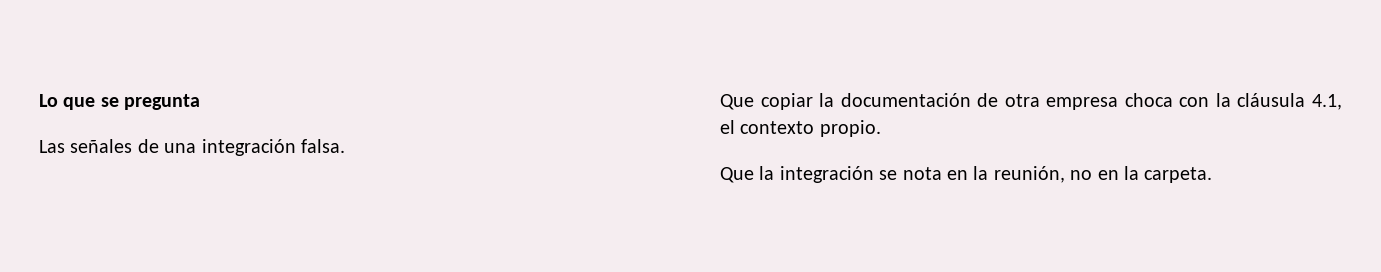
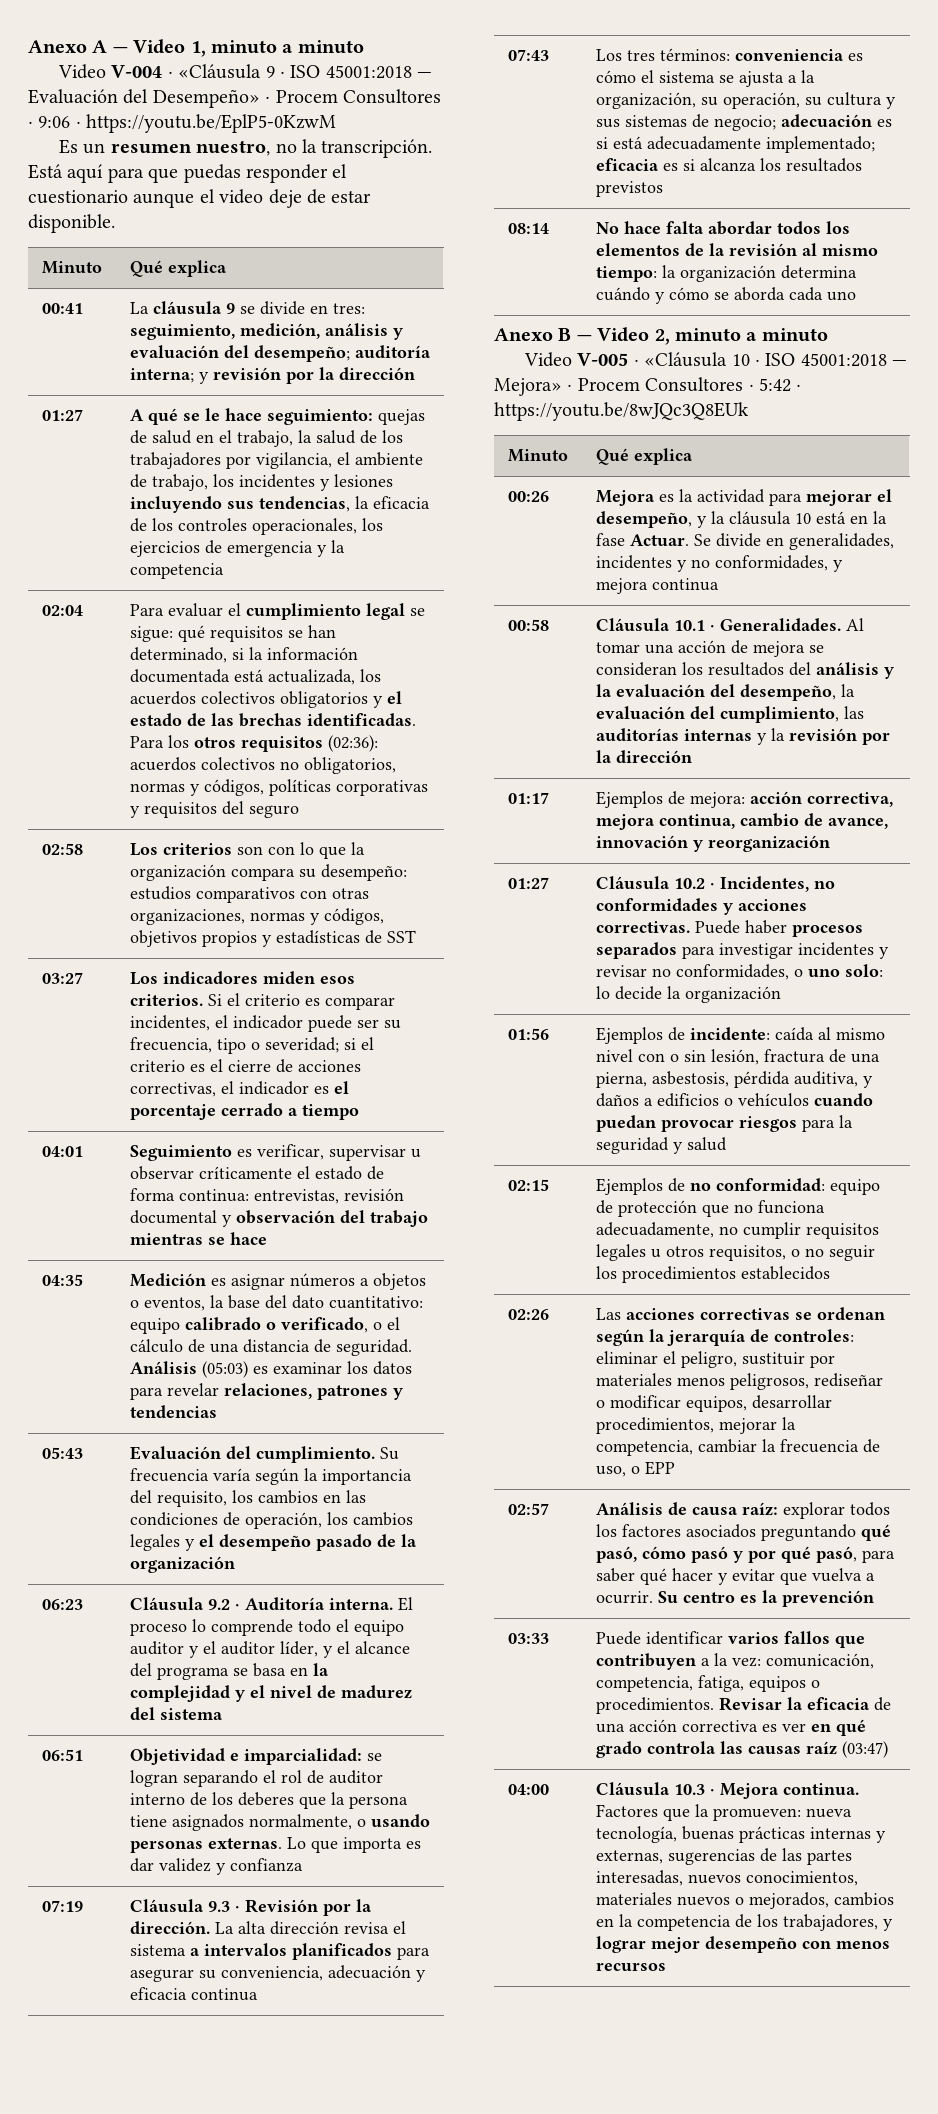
[39,94,201,110] [39,139,345,156] [720,93,1342,110] [720,120,881,137] [720,166,1213,183] Lo que se pregunta // Las señales de una integración falsa. // Que copiar la documentación de otra empresa choca con la cláusula 4.1, el contexto propio. // Que la integración se nota en la reunión, no en la carpeta. -> [28,39,364,57] [57,64,433,79] [28,89,441,108] [28,114,337,133] [58,139,433,158] [28,164,348,183] [28,189,372,208] [28,214,115,233] [41,261,102,274] [129,260,227,277] [41,303,83,314] [129,301,365,315] [129,323,403,340] [129,345,431,362] [129,367,415,384] [41,409,83,421] [129,408,425,425] [129,430,403,447] [129,452,423,469] [129,474,393,491] [129,496,430,513] [129,518,383,535] [129,540,345,557] [129,563,224,579] [41,605,83,616] [129,603,425,620] [129,625,336,642] [129,647,358,663] [129,669,381,685] [129,691,402,708] [129,713,416,727] [129,735,378,752] [129,757,396,774] [129,779,428,796] [129,801,299,818] [41,843,83,855] [129,842,365,859] [129,864,407,881] [129,886,369,903] [129,908,384,925] [129,930,416,947] [41,972,83,984] [129,971,355,985] [129,993,395,1010] [129,1015,401,1032] [129,1037,374,1054] [129,1059,361,1073] [129,1081,349,1097] [129,1103,359,1120] [41,1146,83,1157] [129,1144,421,1161] [129,1166,384,1180] [129,1188,404,1204] [129,1210,428,1227] [129,1232,267,1245] [41,1274,83,1286] [129,1273,426,1290] [129,1295,423,1311] [129,1317,400,1334] [129,1339,412,1356] [129,1361,412,1378] [129,1383,403,1400] [129,1405,217,1418] [41,1447,83,1459] [129,1446,399,1463] [129,1468,412,1485] [129,1490,366,1507] [129,1512,413,1529] [129,1534,417,1551] [129,1556,235,1573] [41,1599,83,1610] [129,1597,413,1611] [129,1619,404,1636] [129,1641,410,1658] [129,1663,329,1680] [129,1685,412,1702] [129,1707,223,1720] [41,1749,83,1761] [129,1748,382,1765] [129,1770,383,1787] [129,1792,408,1809] [129,1814,430,1831] [129,1837,421,1853] [129,1858,303,1875] [41,1900,83,1912] [129,1899,372,1916] [129,1921,406,1935] [129,1943,430,1960] [129,1965,426,1982] [129,1987,258,2001] [507,49,549,61] [595,48,863,61] [595,70,815,87] [595,92,896,109] [595,114,892,131] [595,136,875,153] [595,158,862,172] [595,181,663,197] [507,223,549,234] [595,221,850,235] [595,243,878,256] [595,265,857,282] [595,287,856,304] [494,327,828,345] [523,352,908,367] [494,377,802,396] [494,402,749,421] [507,449,568,462] [595,448,693,465] [507,491,549,502] [595,489,892,506] [595,511,887,528] [595,533,894,550] [595,555,843,572] [595,578,719,594] [507,619,549,631] [595,618,864,631] [595,640,824,657] [595,662,894,679] [595,684,855,701] [595,706,864,723] [595,728,890,745] [595,750,692,763] [507,792,549,804] [595,791,893,808] [595,813,888,830] [595,835,830,852] [507,877,549,889] [595,876,835,892] [595,898,807,915] [595,920,863,937] [595,942,889,959] [595,964,883,980] [595,986,781,1003] [507,1028,549,1040] [595,1027,885,1044] [595,1049,880,1065] [595,1071,873,1088] [595,1093,873,1107] [595,1115,853,1132] [595,1137,727,1154] [507,1179,549,1191] [595,1178,880,1195] [595,1200,825,1217] [595,1222,879,1239] [595,1244,875,1261] [595,1266,830,1283] [507,1309,549,1320] [595,1307,885,1320] [595,1329,854,1346] [595,1351,835,1368] [595,1373,883,1390] [595,1395,832,1412] [595,1417,796,1434] [595,1439,880,1456] [595,1461,675,1477] [507,1503,549,1515] [595,1502,890,1519] [595,1524,891,1541] [595,1546,895,1563] [595,1568,875,1585] [595,1590,874,1607] [507,1633,549,1644] [595,1631,865,1648] [595,1653,874,1670] [595,1675,820,1692] [595,1697,891,1714] [595,1719,866,1736] [595,1741,888,1758] [507,1784,549,1795] [595,1782,859,1799] [595,1804,852,1821] [595,1826,886,1843] [595,1848,852,1865] [595,1870,858,1886] [595,1892,894,1909] [595,1914,893,1931] [595,1936,890,1953] [595,1963,666,1971] Anexo A — Video 1, minuto a minuto // Video V-004 · «Cláusula 9 · ISO 45001:2018 — Evaluación del Desempeño» · Procem Consultores · 9:06 · https://youtu.be/EplP5-0KzwM // Es un resumen nuestro, no la transcripción. Está aquí para que puedas responder el cuestionario aunque el video deje de estar disponible. // Minuto | Qué explica // 00:41 | La cláusula 9 se divide en tres: seguimiento, medición, análisis y evaluación del desempeño; auditoría interna; y revisión por la dirección // 01:27 | A qué se le hace seguimiento: quejas de salud en el trabajo, la salud de los trabajadores por vigilancia, el ambiente de trabajo, los incidentes y lesiones incluyendo sus tendencias, la eficacia de los controles operacionales, los ejercicios de emergencia y la competencia // 02:04 | Para evaluar el cumplimiento legal se sigue: qué requisitos se han determinado, si la información documentada está actualizada, los acuerdos colectivos obligatorios y el estado de las brechas identificadas. Para los otros requisitos (02:36): acuerdos colectivos no obligatorios, normas y códigos, políticas corporativas y requisitos del seguro // 02:58 | Los criterios son con lo que la organización compara su desempeño: estudios comparativos con otras organizaciones, normas y códigos, objetivos propios y estadísticas de SST // 03:27 | Los indicadores miden esos criterios. Si el criterio es comparar incidentes, el indicador puede ser su frecuencia, tipo o severidad; si el criterio es el cierre de acciones correctivas, el indicador es el porcentaje cerrado a tiempo // 04:01 | Seguimiento es verificar, supervisar u observar críticamente el estado de forma continua: entrevistas, revisión documental y observación del trabajo mientras se hace // 04:35 | Medición es asignar números a objetos o eventos, la base del dato cuantitativo: equipo calibrado o verificado, o el cálculo de una distancia de seguridad. Análisis (05:03) es examinar los datos para revelar relaciones, patrones y tendencias // 05:43 | Evaluación del cumplimiento. Su frecuencia varía según la importancia del requisito, los cambios en las condiciones de operación, los cambios legales y el desempeño pasado de la organización // 06:23 | Cláusula 9.2 · Auditoría interna. El proceso lo comprende todo el equipo auditor y el auditor líder, y el alcance del programa se basa en la complejidad y el nivel de madurez del sistema // 06:51 | Objetividad e imparcialidad: se logran separando el rol de auditor interno de los deberes que la persona tiene asignados normalmente, o usando personas externas. Lo que importa es dar validez y confianza // 07:19 | Cláusula 9.3 · Revisión por la dirección. La alta dirección revisa el sistema a intervalos planificados para asegurar su conveniencia, adecuación y eficacia continua // 07:43 | Los tres términos: conveniencia es cómo el sistema se ajusta a la organización, su operación, su cultura y sus sistemas de negocio; adecuación es si está adecuadamente implementado; eficacia es si alcanza los resultados previstos // 08:14 | No hace falta abordar todos los elementos de la revisión al mismo tiempo: la organización determina cuándo y cómo se aborda cada uno // Anexo B — Video 2, minuto a minuto // Video V-005 · «Cláusula 10 · ISO 45001:2018 — Mejora» · Procem Consultores · 5:42 · https://youtu.be/8wJQc3Q8EUk // Minuto | Qué explica // 00:26 | Mejora es la actividad para mejorar el desempeño, y la cláusula 10 está en la fase Actuar. Se divide en generalidades, incidentes y no conformidades, y mejora continua // 00:58 | Cláusula 10.1 · Generalidades. Al tomar una acción de mejora se consideran los resultados del análisis y la evaluación del desempeño, la evaluación del cumplimiento, las auditorías internas y la revisión por la dirección // 01:17 | Ejemplos de mejora: acción correctiva, mejora continua, cambio de avance, innovación y reorganización // 01:27 | Cláusula 10.2 · Incidentes, no conformidades y acciones correctivas. Puede haber procesos separados para investigar incidentes y revisar no conformidades, o uno solo: lo decide la organización // 01:56 | Ejemplos de incidente: caída al mismo nivel con o sin lesión, fractura de una pierna, asbestosis, pérdida auditiva, y daños a edificios o vehículos cuando puedan provocar riesgos para la seguridad y salud // 02:15 | Ejemplos de no conformidad: equipo de protección que no funciona adecuadamente, no cumplir requisitos legales u otros requisitos, o no seguir los procedimientos establecidos // 02:26 | Las acciones correctivas se ordenan según la jerarquía de controles: eliminar el peligro, sustituir por materiales menos peligrosos, rediseñar o modificar equipos, desarrollar procedimientos, mejorar la competencia, cambiar la frecuencia de uso, o EPP // 02:57 | Análisis de causa raíz: explorar todos los factores asociados preguntando qué pasó, cómo pasó y por qué pasó, para saber qué hacer y evitar que vuelva a ocurrir. Su centro es la prevención // 03:33 | Puede identificar varios fallos que contribuyen a la vez: comunicación, competencia, fatiga, equipos o procedimientos. Revisar la eficacia de una acción correctiva es ver en qué grado controla las causas raíz (03:47) // 04:00 | Cláusula 10.3 · Mejora continua. Factores que la promueven: nueva tecnología, buenas prácticas internas y externas, sugerencias de las partes interesadas, nuevos conocimientos, materiales nuevos o mejorados, cambios en la competencia de los trabajadores, y lograr mejor desempeño con menos recursos

